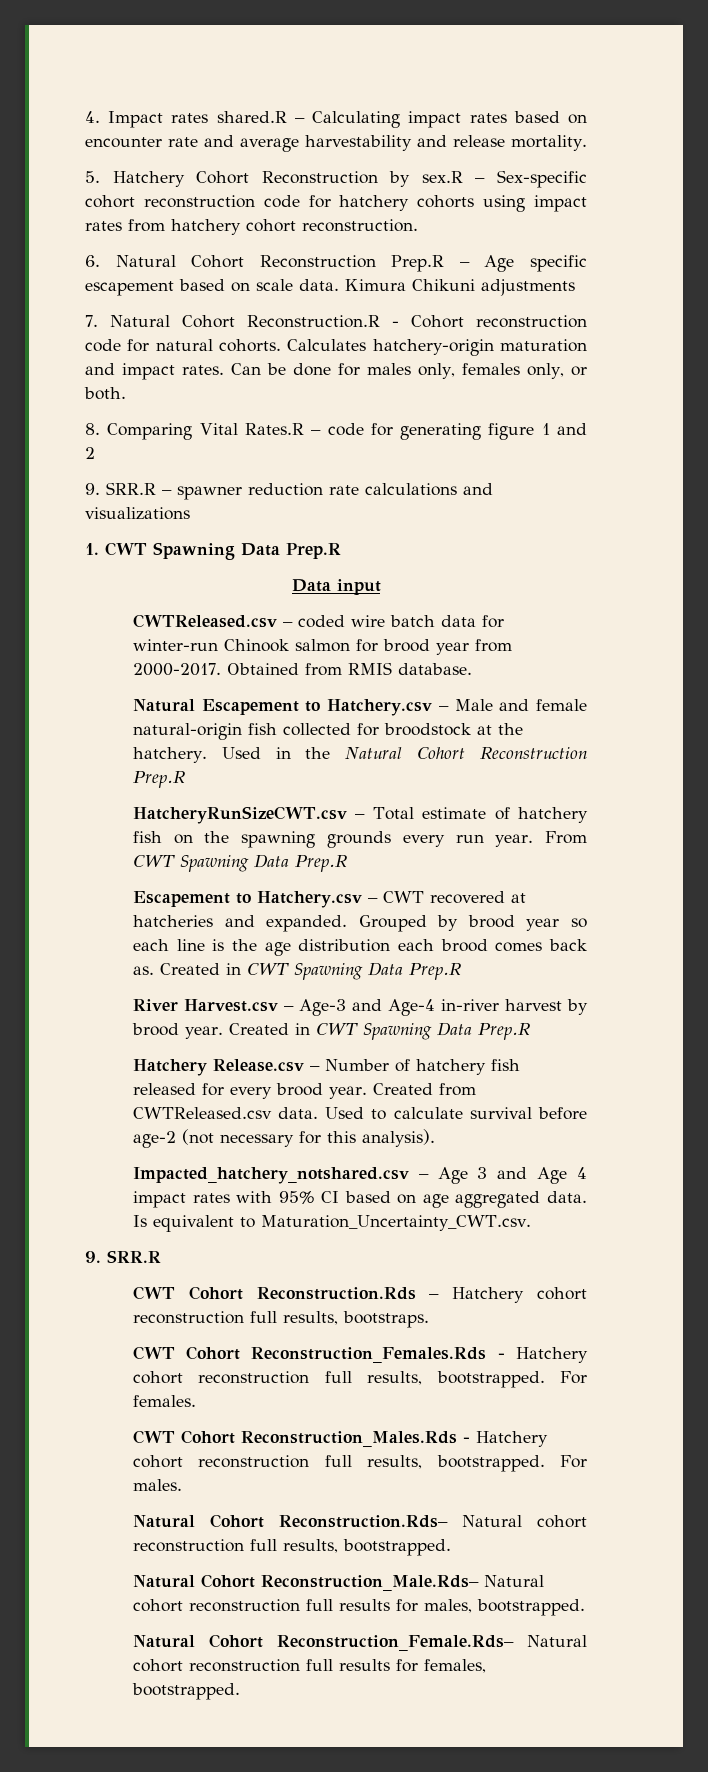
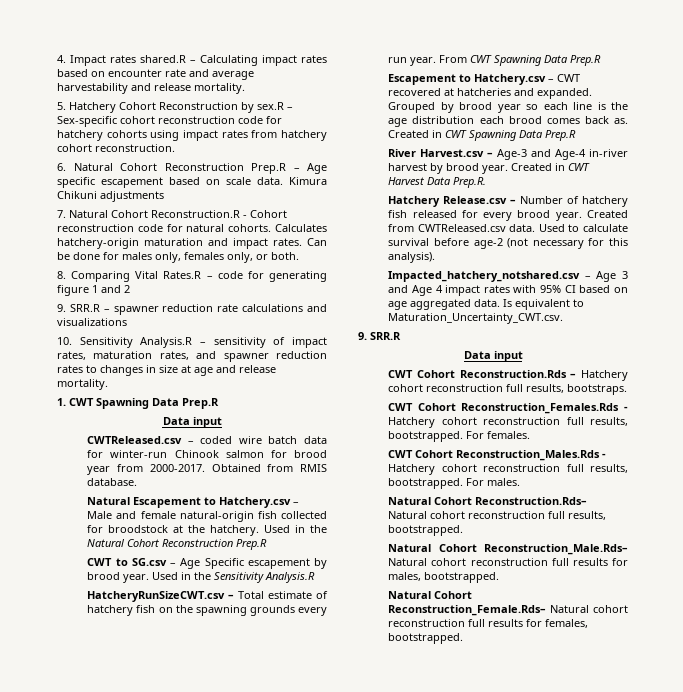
(190, 513) none -> [57,337,327,348] [57,351,327,362] [57,365,276,376] [57,379,108,390] // 10. Sensitivity Analysis.R – sensitivity of impact rates, maturation rates, and spawner reduction rates to changes in size at age and release mortality.
(185, 779) none -> [87,558,327,569] [87,572,316,583] // CWT to SG.csv – Age Specific escapement by brood year. Used in the Sensitivity Analysis.R
[362,1022,530,1040] Spawning Data Prep.R -> [388,177,487,188] Harvest Data Prep.R.
(161, 1256) none -> [463,351,523,362] // Data input

